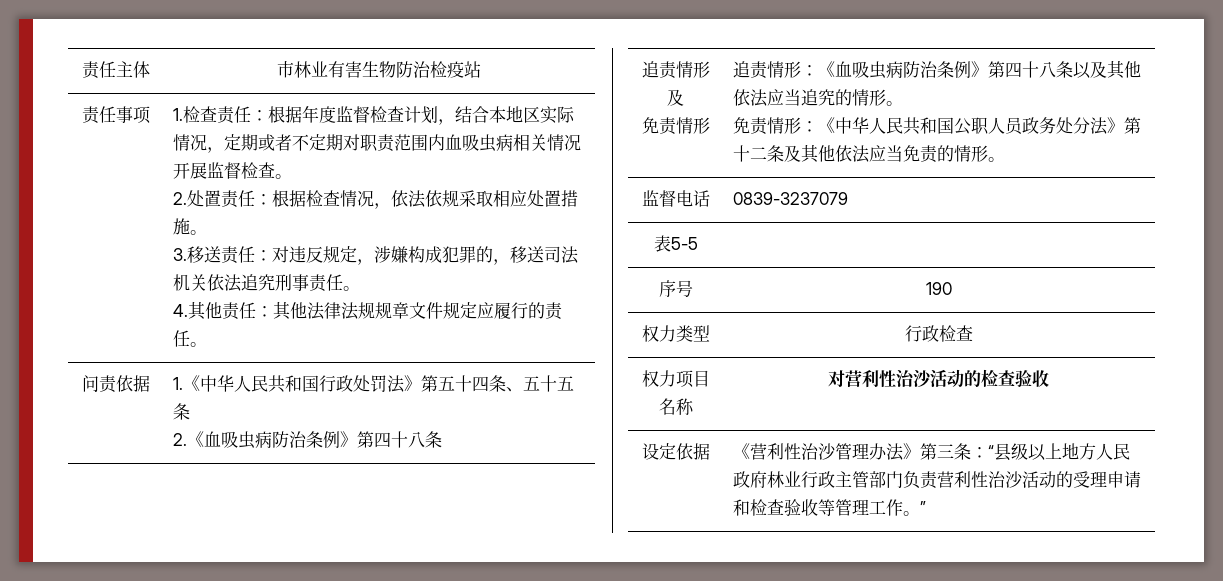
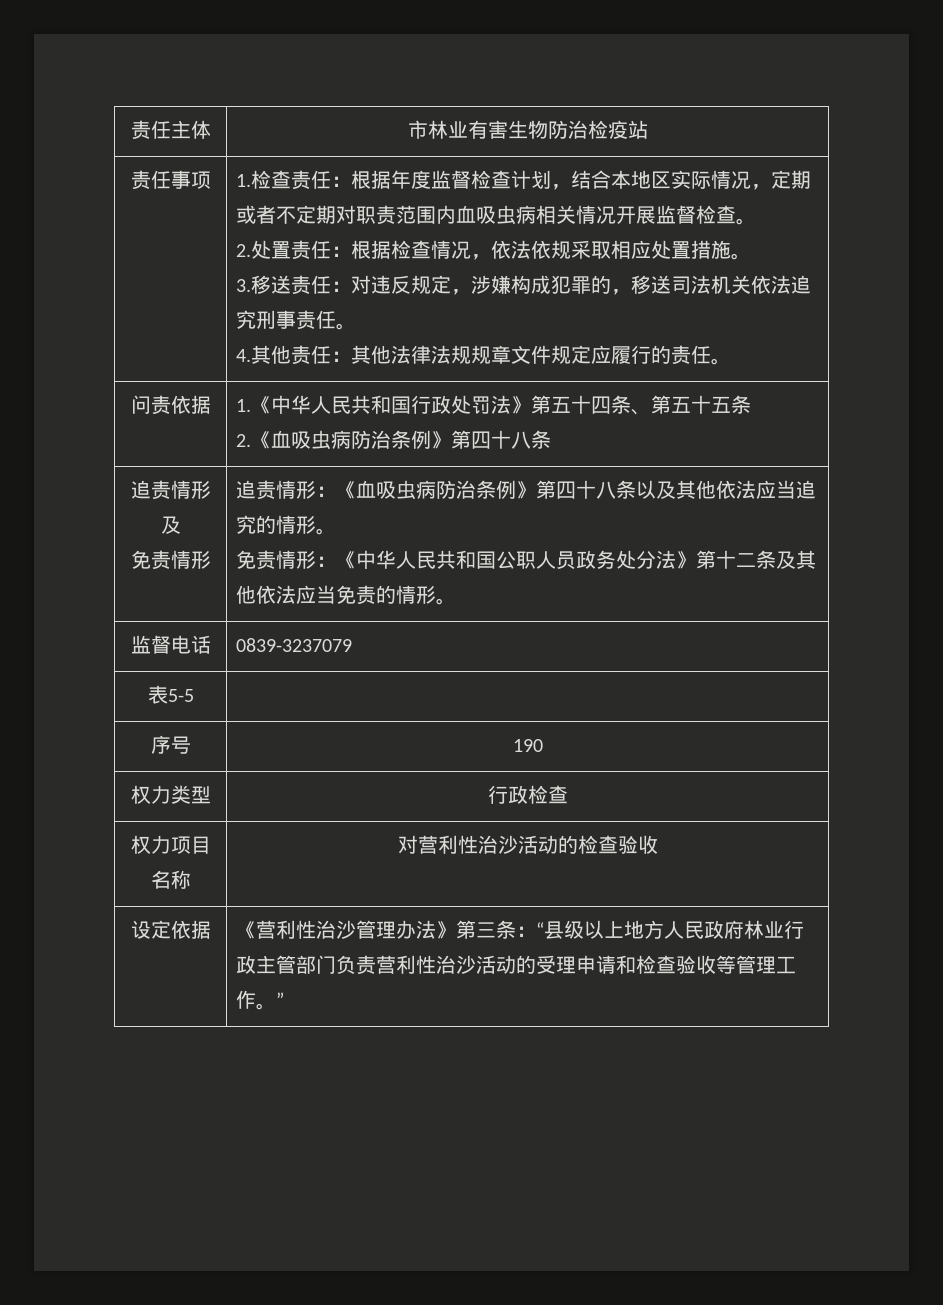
(523, 389) none -> [650,395,671,414] 第

